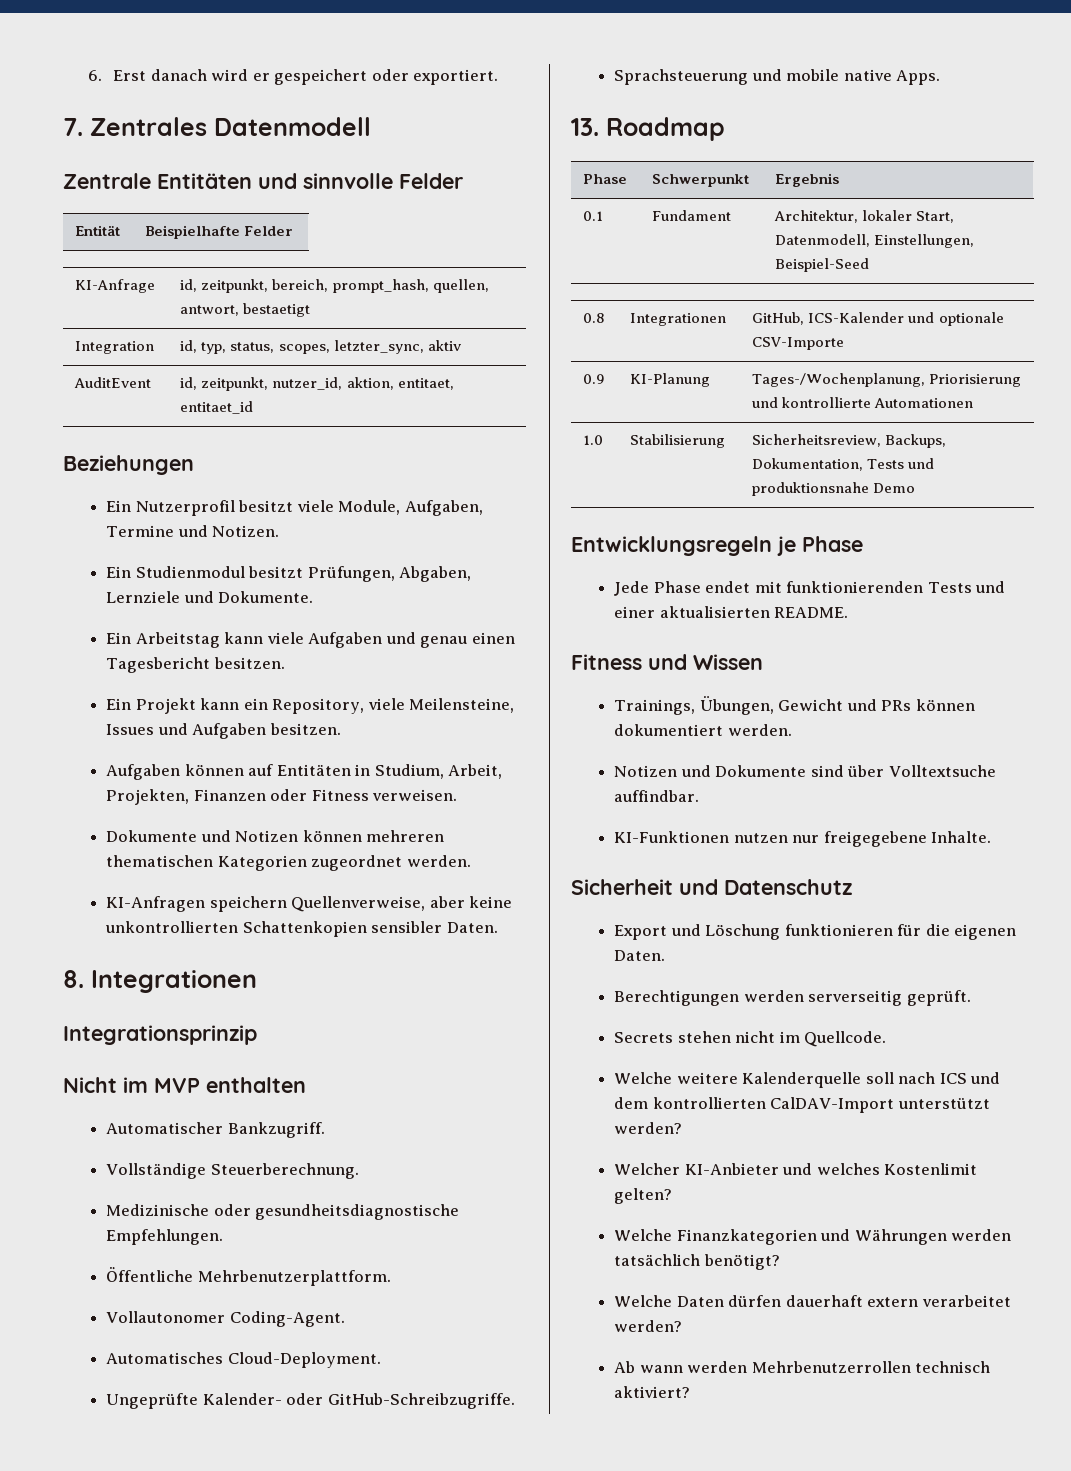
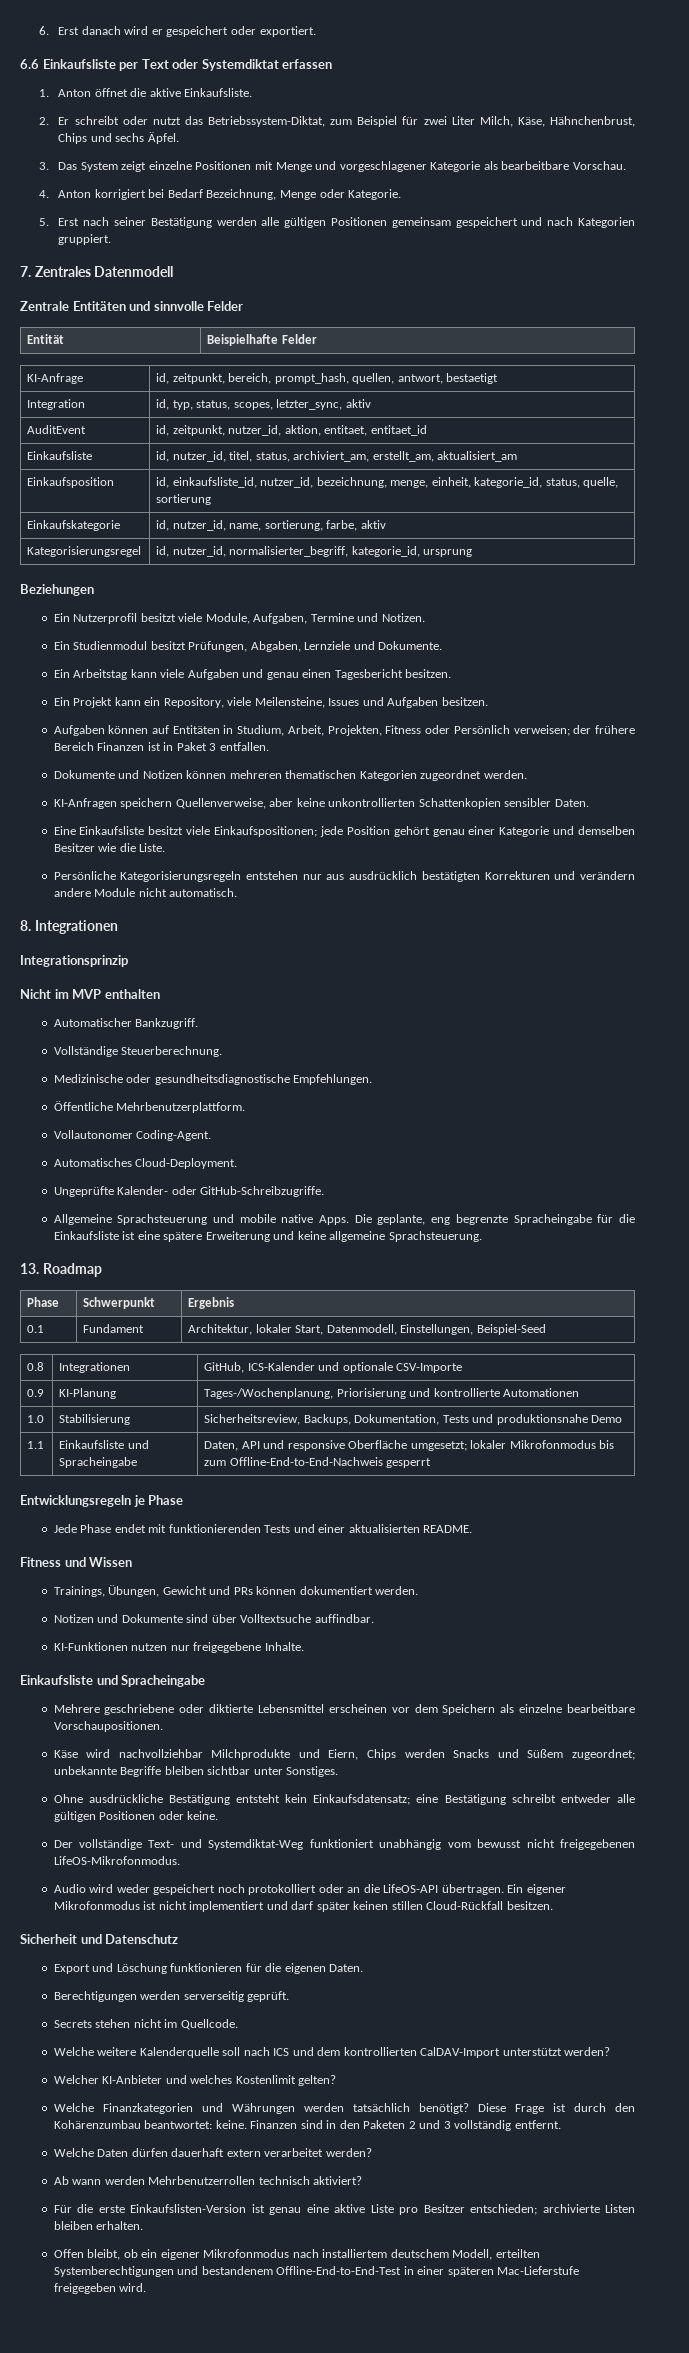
(499, 77) none -> [20,59,333,71] [39,88,253,97] [39,116,635,127] [58,132,179,144] [39,161,626,172] [39,189,402,200] [39,217,636,228] [58,234,112,245] // 6.6 Einkaufsliste per Text oder Systemdiktat erfassen // 1. Anton öffnet die aktive Einkaufsliste. // 2. Er schreibt oder nutzt das Betriebssystem-Diktat, zum Beispiel für zwei Liter Milch, Käse, Hähnchenbrust, Chips und sechs Äpfel. // 3. Das System zeigt einzelne Positionen mit Menge und vorgeschlagener Kategorie als bearbeitbare Vorschau. // 4. Anton korrigiert bei Bedarf Bezeichnung, Menge oder Kategorie. // 5. Erst nach seiner Bestätigung werden alle gültigen Positionen gemeinsam gespeichert und nach Kategorien gruppiert.
(254, 407) none -> [27,451,93,460] [156,451,518,462] [27,477,115,488] [156,477,619,488] [156,494,212,505] [27,520,121,531] [156,520,386,531] [27,546,142,557] [156,546,473,557] // Einkaufsliste | id, nutzer_id, titel, status, archiviert_am, erstellt_am, aktualisiert_am // Einkaufsposition | id, einkaufsliste_id, nutzer_id, bezeichnung, menge, einheit, kategorie_id, status, quelle, sortierung // Einkaufskategorie | id, nutzer_id, name, sortierung, farbe, aktiv // Kategorisierungsregel | id, nutzer_id, normalisierter_begriff, kategorie_id, ursprung
[193,789,458,801] Finanzen oder Fitness verweisen. -> [385,725,635,736] [53,742,269,751] Fitness oder Persönlich verweisen; der frühere Bereich Finanzen ist in Paket 3 entfallen.
(498, 927) none -> [53,826,636,837] [53,843,166,852] [53,871,635,882] [53,888,238,897] // Eine Einkaufsliste besitzt viele Einkaufspositionen; jede Position gehört genau einer Kategorie und demselben Besitzer wie die Liste. // Persönliche Kategorisierungsregeln entstehen nur aus ausdrücklich bestätigten Korrekturen und verändern andere Module nicht automatisch.
(515, 1401) none -> [53,1214,112,1225] Allgemeine
(941, 77) none -> [354,1214,635,1225] [53,1231,482,1242] Die geplante, eng begrenzte Spracheingabe für die Einkaufsliste ist eine spätere Erweiterung und keine allgemeine Sprachsteuerung.
(916, 488) none -> [27,1441,45,1449] [59,1440,149,1449] [59,1457,138,1468] [204,1440,615,1451] [204,1457,432,1468] // 1.1 | Einkaufsliste und Spracheingabe | Daten, API und responsive Oberfläche umgesetzt; lokaler Mikrofonmodus bis zum Offline-End-to-End-Nachweis gesperrt
(992, 837) none -> [20,1675,206,1687] [53,1704,635,1715] [53,1721,163,1732] [53,1749,635,1760] [53,1766,339,1777] [53,1794,635,1805] [53,1811,219,1822] [53,1839,635,1850] [53,1856,180,1865] [53,1884,566,1895] [53,1901,553,1912] // Einkaufsliste und Spracheingabe // Mehrere geschriebene oder diktierte Lebensmittel erscheinen vor dem Speichern als einzelne bearbeitbare Vorschaupositionen. // Käse wird nachvollziehbar Milchprodukte und Eiern, Chips werden Snacks und Süßem zugeordnet; unbekannte Begriffe bleiben sichtbar unter Sonstiges. // Ohne ausdrückliche Bestätigung entsteht kein Einkaufsdatensatz; eine Bestätigung schreibt entweder alle gültigen Positionen oder keine. // Der vollständige Text- und Systemdiktat-Weg funktioniert unabhängig vom bewusst nicht freigegebenen LifeOS-Mikrofonmodus. // Audio wird weder gespeichert noch protokolliert oder an die LifeOS-API übertragen. Ein eigener Mikrofonmodus ist nicht implementiert und darf später keinen stillen Cloud-Rückfall besitzen.
(780, 1262) none -> [477,2103,635,2114] [53,2120,561,2131] Diese Frage ist durch den Kohärenzumbau beantwortet: keine. Finanzen sind in den Paketen 2 und 3 vollständig entfernt.
(691, 1392) none -> [53,2204,635,2215] [53,2221,144,2230] [53,2249,540,2260] [53,2266,580,2277] [53,2283,147,2294] // Für die erste Einkaufslisten-Version ist genau eine aktive Liste pro Besitzer entschieden; archivierte Listen bleiben erhalten. // Offen bleibt, ob ein eigener Mikrofonmodus nach installiertem deutschem Modell, erteilten Systemberechtigungen und bestandenem Offline-End-to-End-Test in einer späteren Mac-Lieferstufe freigegeben wird.

